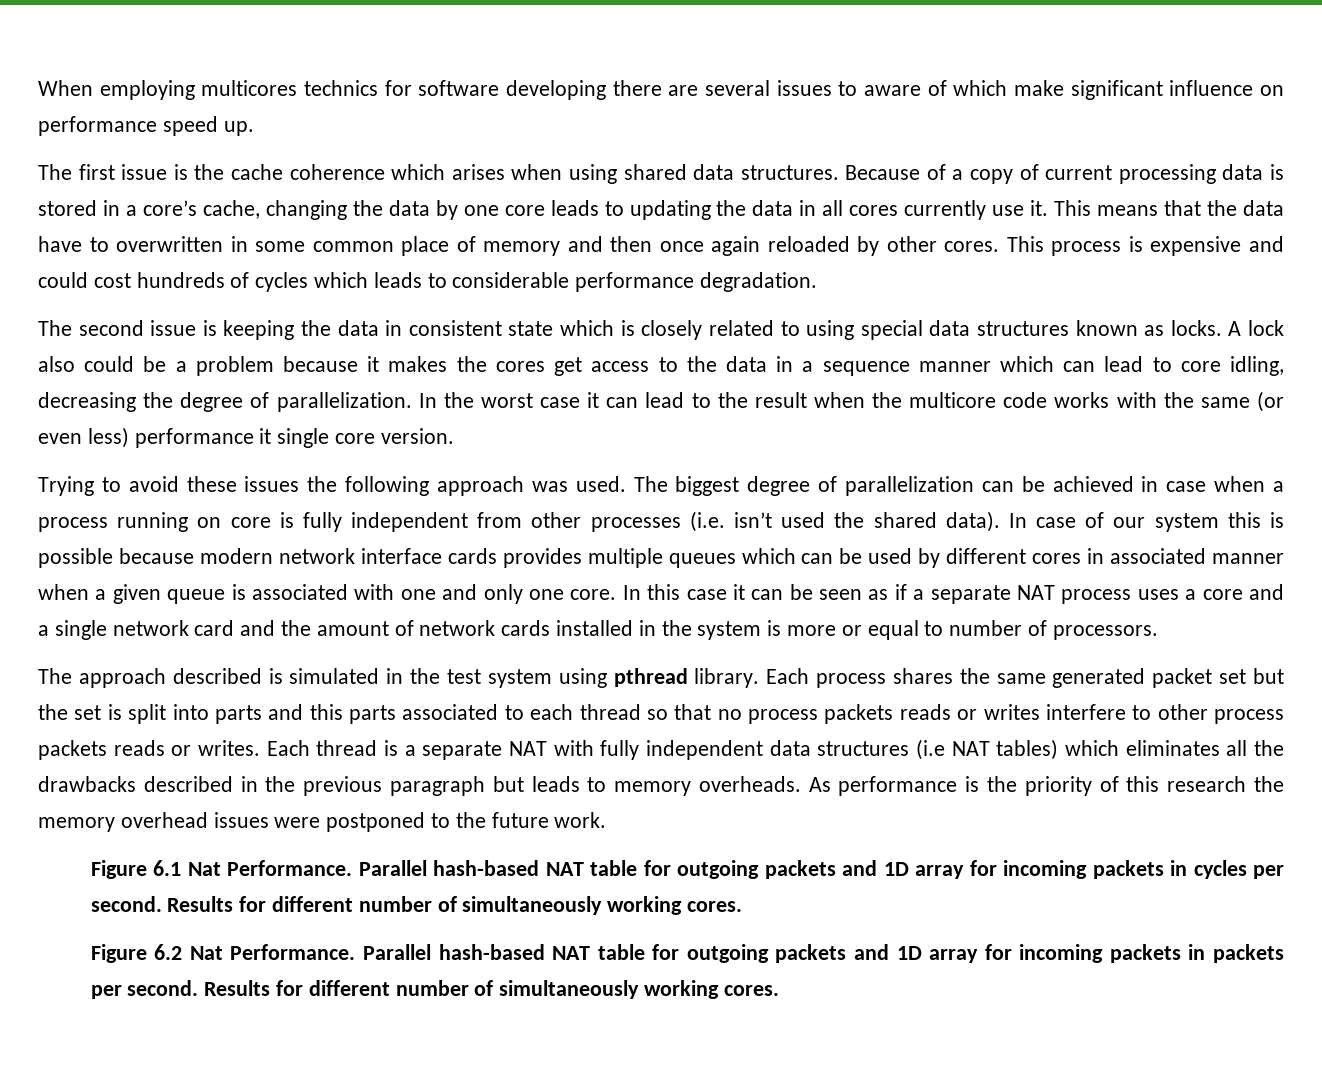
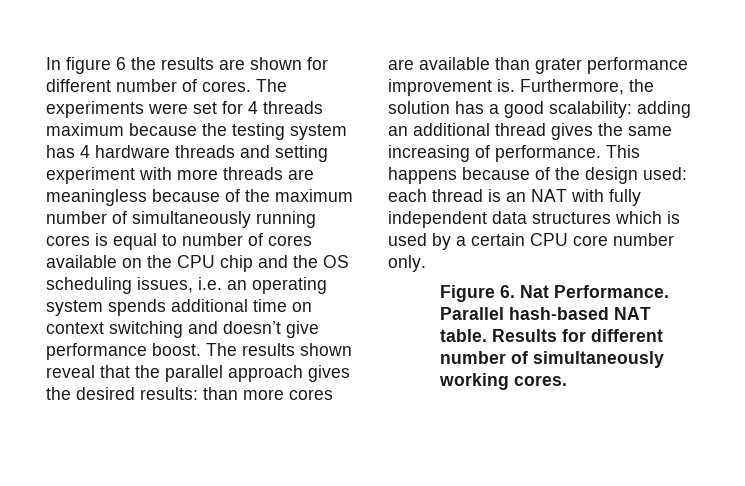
[38,80,1284,100] [38,116,254,136] [38,164,1284,184] [38,200,1285,220] [38,236,1285,256] [38,272,818,292] [38,320,1284,340] [38,356,1284,376] [38,391,1285,412] [38,427,454,448] [38,476,1285,496] [38,511,1284,532] [38,548,1284,568] [38,584,1284,604] [38,620,1158,640] [38,668,1284,688] [38,704,1284,724] [38,740,503,760] When employing multicores technics for software developing there are several issues to aware of which make significant influence on performance speed up. // The first issue is the cache coherence which arises when using shared data structures. Because of a copy of current processing data is stored in a core’s cache, changing the data by one core leads to updating the data in all cores currently use it. This means that the data have to overwritten in some common place of memory and then once again reloaded by other cores. This process is expensive and could cost hundreds of cycles which leads to considerable performance degradation. // The second issue is keeping the data in consistent state which is closely related to using special data structures known as locks. A lock also could be a problem because it makes the cores get access to the data in a sequence manner which can lead to core idling, decreasing the degree of parallelization. In the worst case it can lead to the result when the multicore code works with the same (or even less) performance it single core version. // Trying to avoid these issues the following approach was used. The biggest degree of parallelization can be achieved in case when a process running on core is fully independent from other processes (i.e. isn’t used the shared data). In case of our system this is possible because modern network interface cards provides multiple queues which can be used by different cores in associated manner when a given queue is associated with one and only one core. In this case it can be seen as if a separate NAT process uses a core and a single network card and the amount of network cards installed in the system is more or equal to number of processors. // The approach described is simulated in the test system using pthread library. Each process shares the same generated packet set but the set is split into parts and this parts associated to each thread so that no process packets reads or writes interfere to other process packets reads or writes. Each thread is a separate -> [46,57,328,74] [46,79,287,92] [46,101,323,118] [46,123,347,140] [46,145,328,162] [46,167,314,184] [46,189,353,206] [46,211,316,228] [46,233,312,250] [46,255,349,272] [46,277,327,294] [46,299,312,316] [46,321,319,338] [46,343,352,360] [46,365,350,382] [46,387,333,400] [388,57,688,74] [388,79,654,96] [388,101,691,118] [388,123,672,140] [388,145,640,162] [388,167,687,184] [388,189,526,202] In figure 6 the results are shown for different number of cores. The experiments were set for 4 threads maximum because the testing system has 4 hardware threads and setting experiment with more threads are meaningless because of the maximum number of simultaneously running cores is equal to number of cores available on the CPU chip and the OS scheduling issues, i.e. an operating system spends additional time on context switching and doesn’t give performance boost. The results shown reveal that the parallel approach gives the desired results: than more cores are available than grater performance improvement is. Furthermore, the solution has a good scalability: adding an additional thread gives the same increasing of performance. This happens because of the design used: each thread is an
[915,739,1284,760] [38,776,1285,796] [38,812,607,832] [90,860,1284,879] [90,896,743,915] [90,944,1285,963] [90,980,779,999] (i.e NAT tables) which eliminates all the drawbacks described in the previous paragraph but leads to memory overheads. As performance is the priority of this research the memory overhead issues were postponed to the future work. // Figure 6.1 Nat Performance. Parallel hash-based NAT table for outgoing packets and 1D array for incoming packets in cycles per second. Results for different number of simultaneously working cores. // Figure 6.2 Nat Performance. Parallel hash-based NAT table for outgoing packets and 1D array for incoming packets in packets per second. Results for different number of simultaneously working cores. -> [615,211,680,224] [388,233,674,250] [388,255,426,272] [439,285,669,302] [439,307,651,320] [439,329,663,342] [439,351,664,368] [438,373,567,390] which is used by a certain CPU core number only. // Figure 6. Nat Performance. Parallel hash-based NAT table. Results for different number of simultaneously working cores.

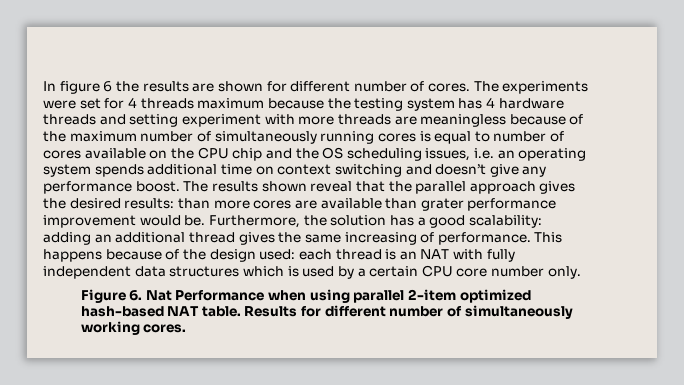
(319, 329) none -> [522,166,547,177] any
[497,79,515,92] is. -> [139,215,206,226] would be.
[553,285,669,298] [439,307,504,320] Performance. Parallel -> [175,289,531,303] Performance when using parallel 2-item optimized

